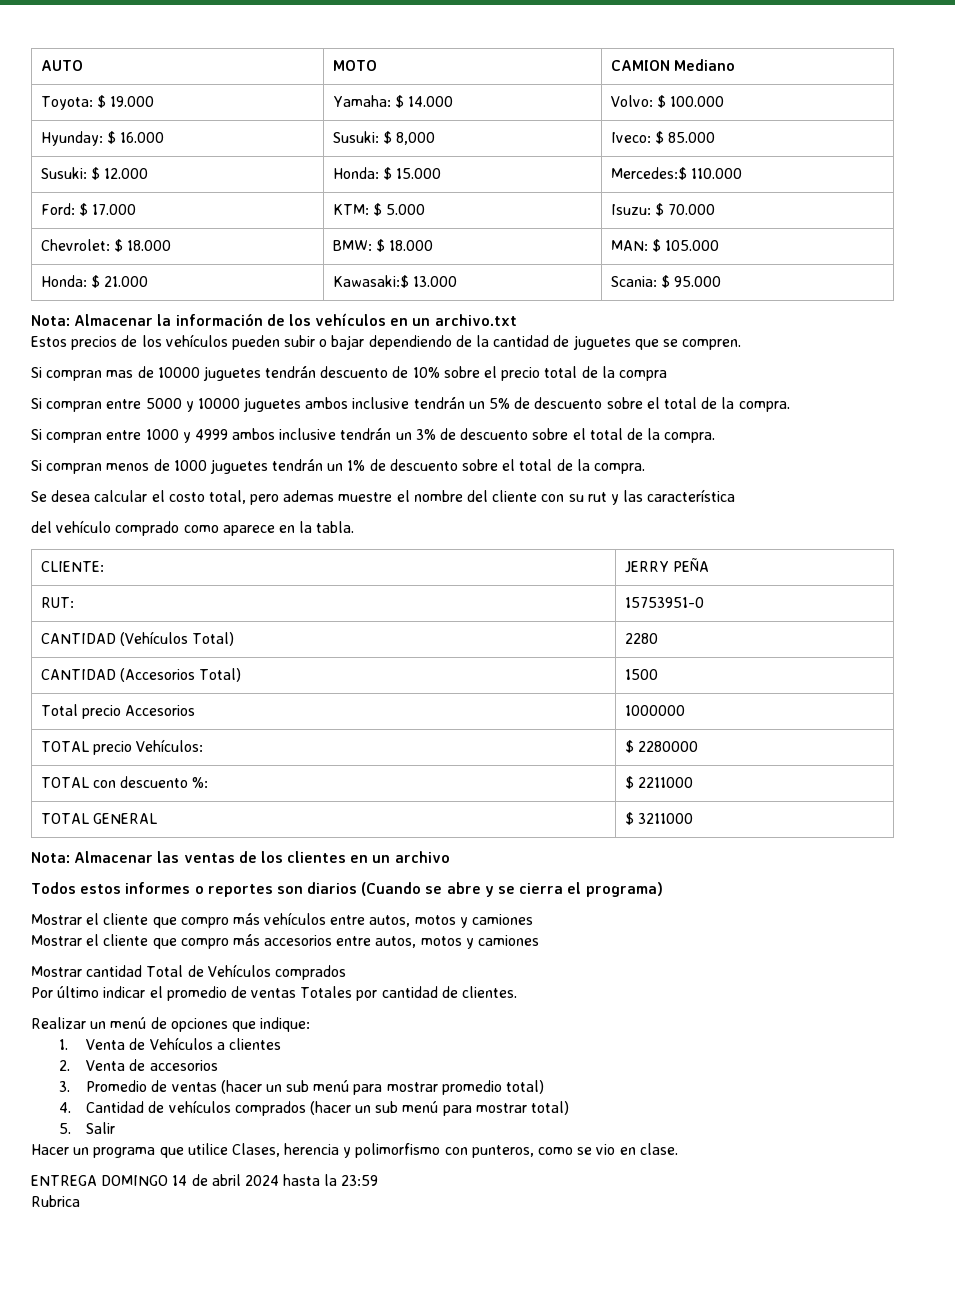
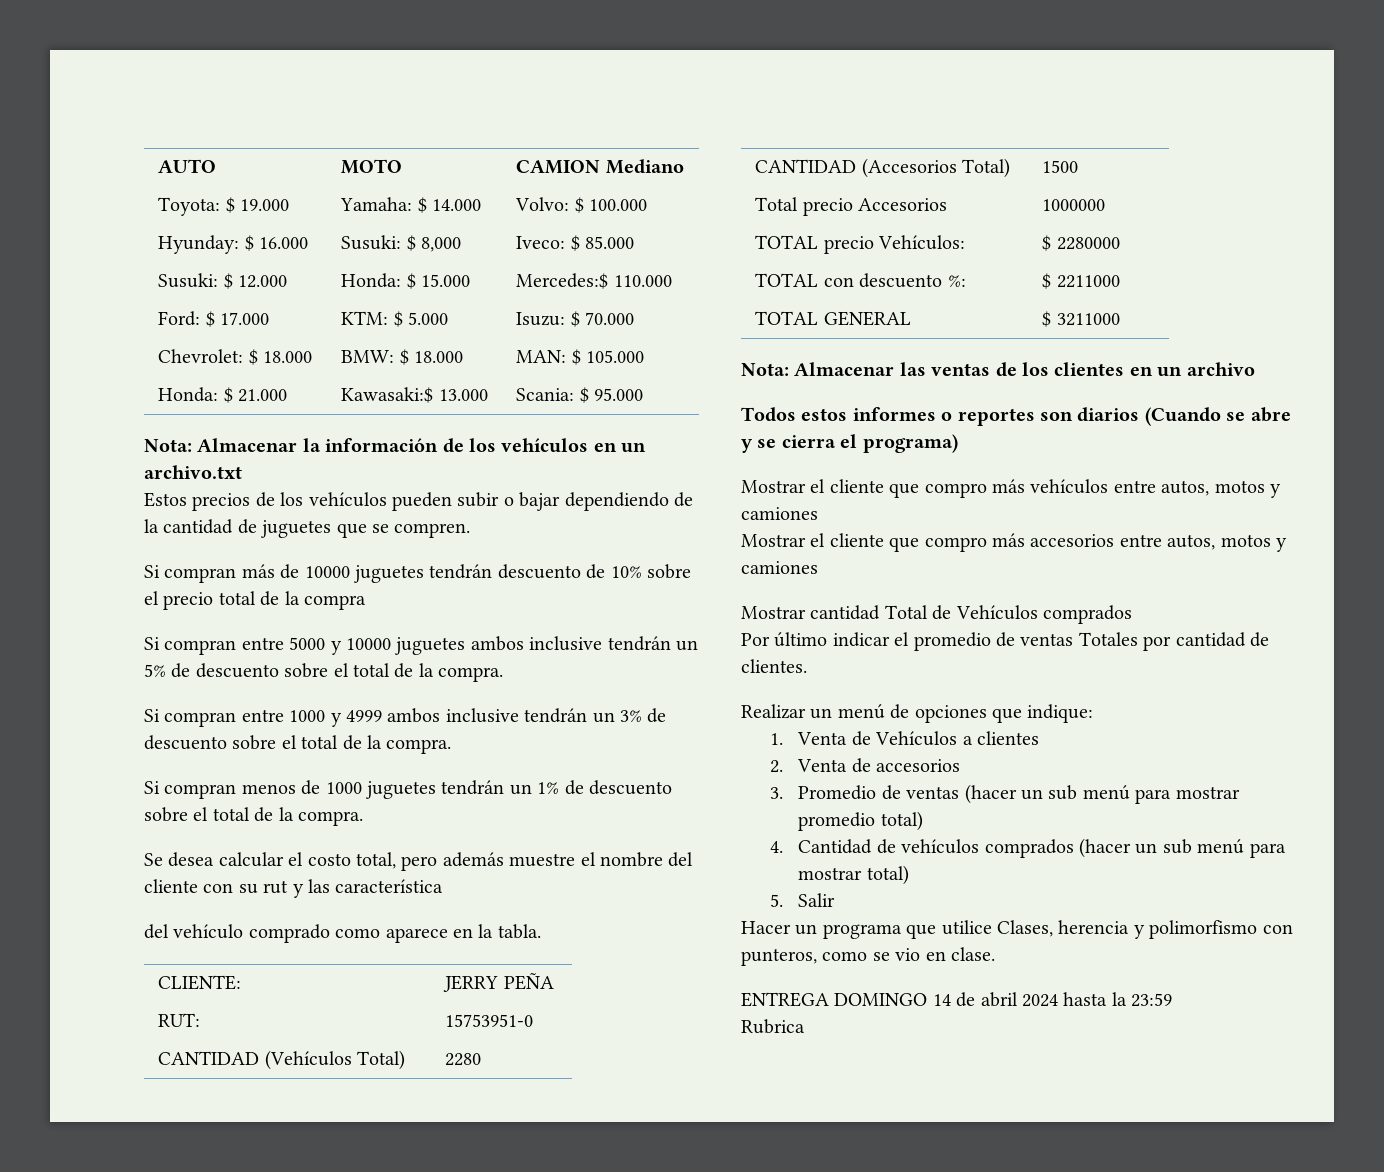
[106,370,134,378] mas -> [241,564,275,578] más
[283,490,335,502] ademas -> [442,852,504,867] además

